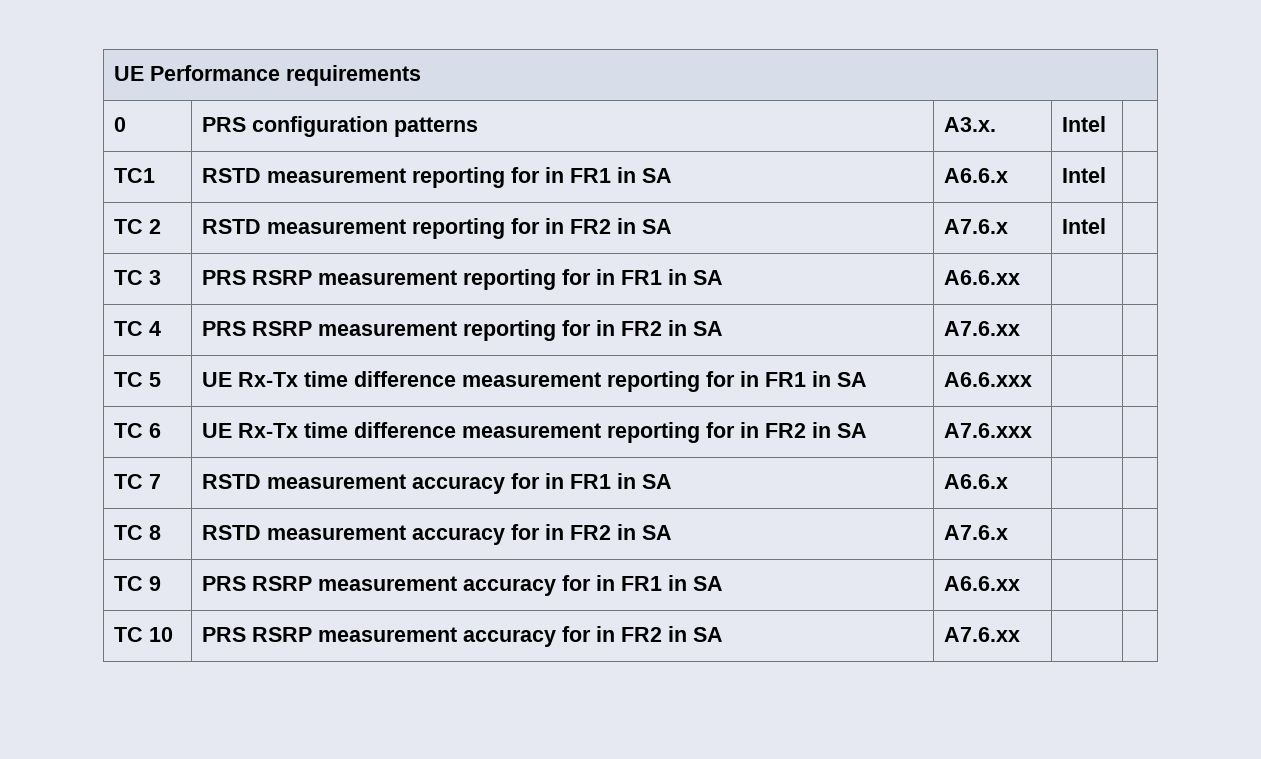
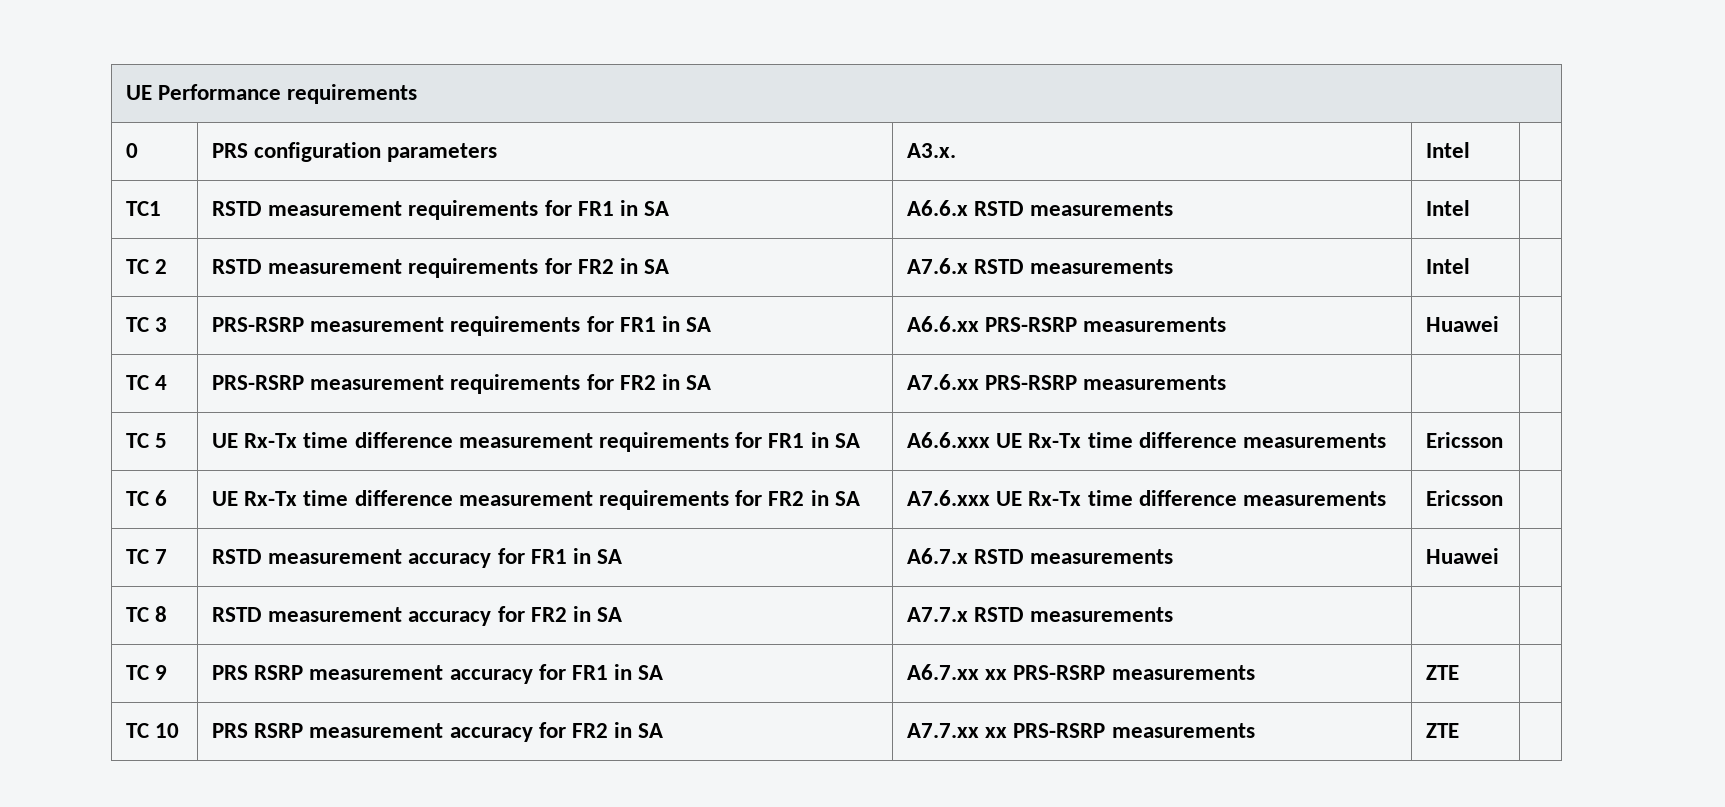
[394,117,479,137] patterns -> [387,143,498,162] parameters
[412,167,673,188] [944,168,1009,183] reporting for in FR1 in SA | A6.6.x -> [408,200,670,220] [907,200,1174,216] requirements for FR1 in SA | A6.6.x RSTD measurements
[412,218,673,239] [944,219,1009,234] reporting for in FR2 in SA | A7.6.x -> [408,258,670,278] [907,258,1174,274] requirements for FR2 in SA | A7.6.x RSTD measurements
[202,269,724,290] [944,270,1021,285] PRS RSRP measurement reporting for in FR1 in SA | A6.6.xx | -> [212,316,712,336] [907,316,1227,332] [1426,316,1500,332] PRS-RSRP measurement requirements for FR1 in SA | A6.6.xx PRS-RSRP measurements | Huawei
[202,320,724,341] [944,321,1021,336] PRS RSRP measurement reporting for in FR2 in SA | A7.6.xx -> [212,374,712,394] [907,374,1227,390] PRS-RSRP measurement requirements for FR2 in SA | A7.6.xx PRS-RSRP measurements
[607,371,760,392] reporting for in -> [599,432,763,452] requirements for
(1033, 379) | -> [996,432,1387,448] [1426,432,1504,448] UE Rx-Tx time difference measurements | Ericsson
[607,422,760,443] reporting for in -> [599,490,763,510] requirements for
(1033, 430) | -> [996,490,1387,506] [1426,490,1504,506] UE Rx-Tx time difference measurements | Ericsson
[545,473,673,489] [944,474,1009,489] in FR1 in SA | A6.6.x | -> [530,548,623,564] [907,548,1174,564] [1426,548,1500,564] FR1 in SA | A6.7.x RSTD measurements | Huawei
[545,524,673,540] [944,525,1009,540] in FR2 in SA | A7.6.x -> [530,606,623,622] [907,607,1174,622] FR2 in SA | A7.7.x RSTD measurements
[596,575,724,591] [944,576,1021,591] in FR1 in SA | A6.6.xx | -> [572,664,664,680] [907,664,1255,680] [1426,665,1460,680] FR1 in SA | A6.7.xx xx PRS-RSRP measurements | ZTE
[596,626,724,642] [944,627,1021,642] in FR2 in SA | A7.6.xx | -> [572,722,664,738] [907,723,1255,738] [1426,723,1460,738] FR2 in SA | A7.7.xx xx PRS-RSRP measurements | ZTE

